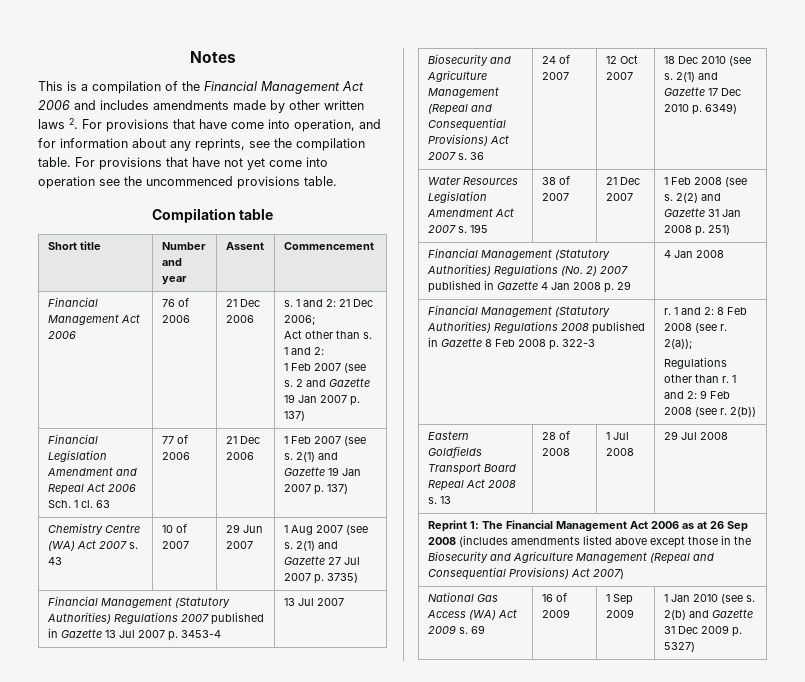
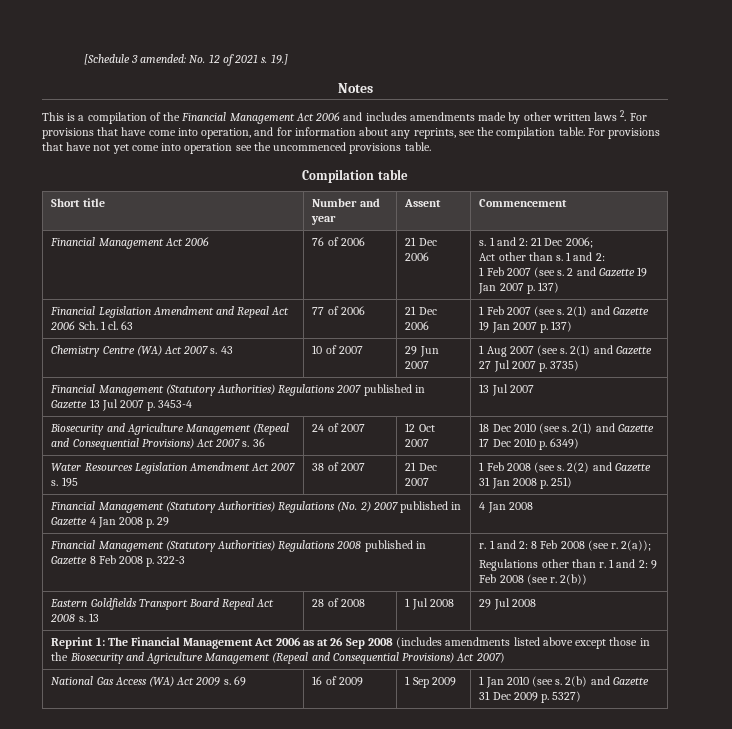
(189, 57) none -> [83,54,288,66] [Schedule 3 amended: No. 12 of 2021 s. 19.] //

